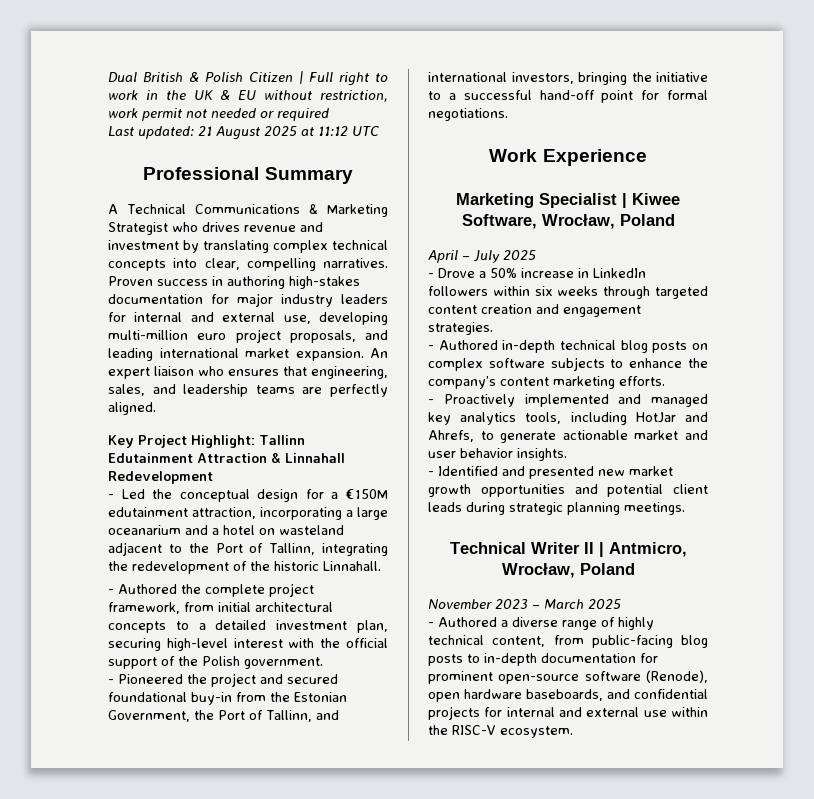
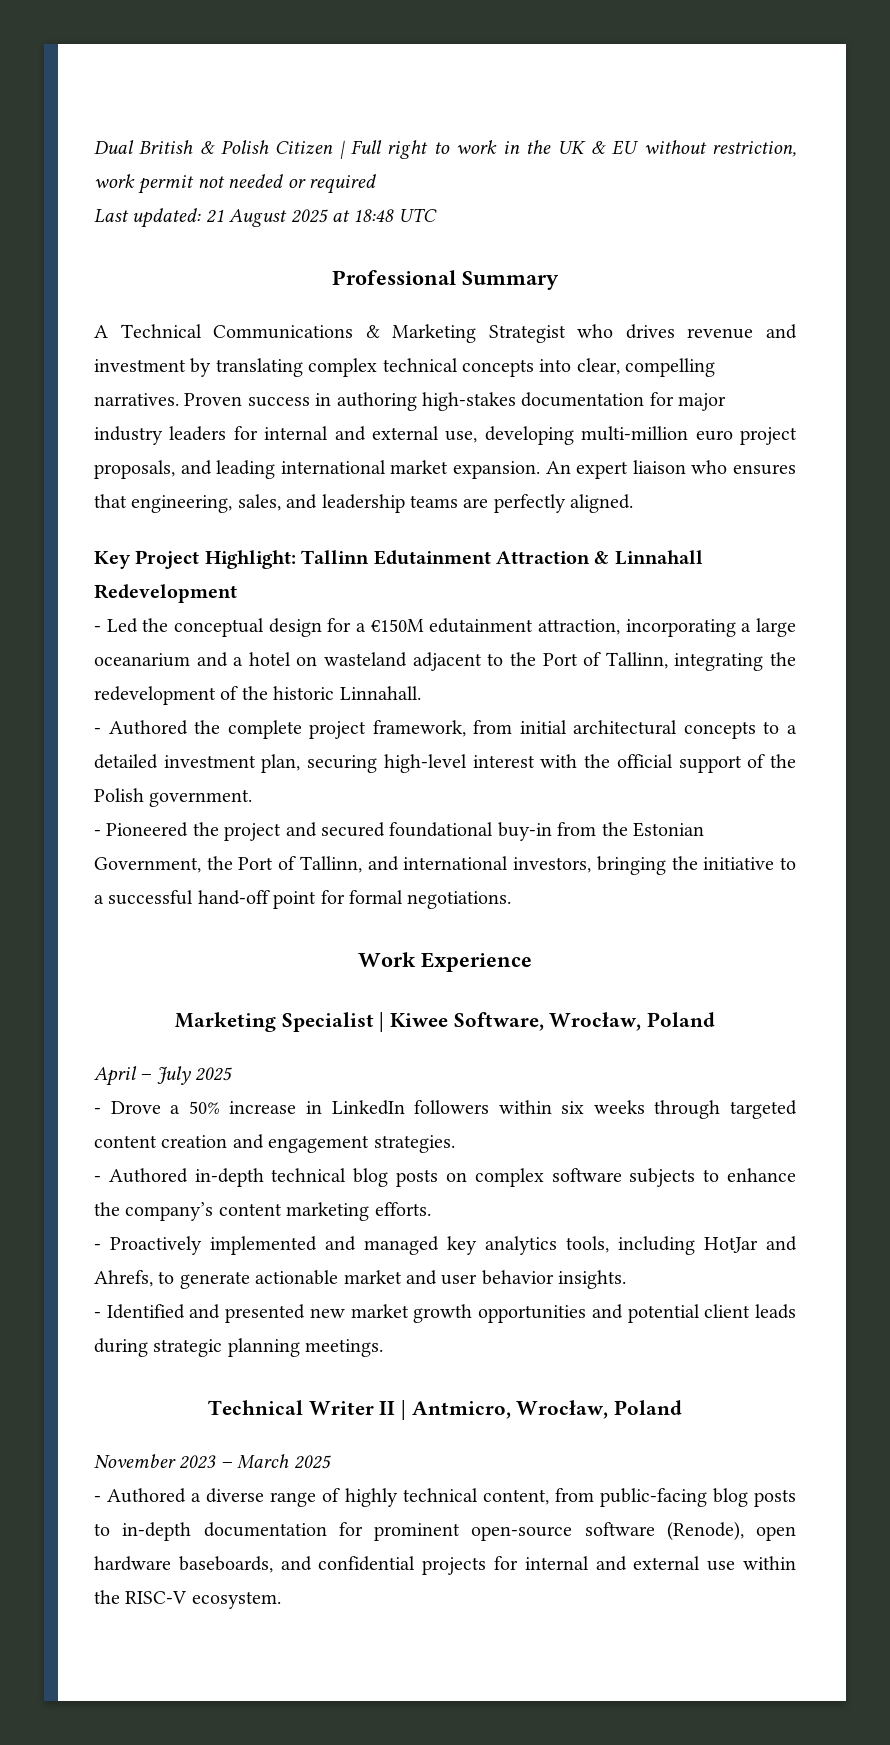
[318,126,348,137] 11:12 -> [353,209,395,222] 18:48

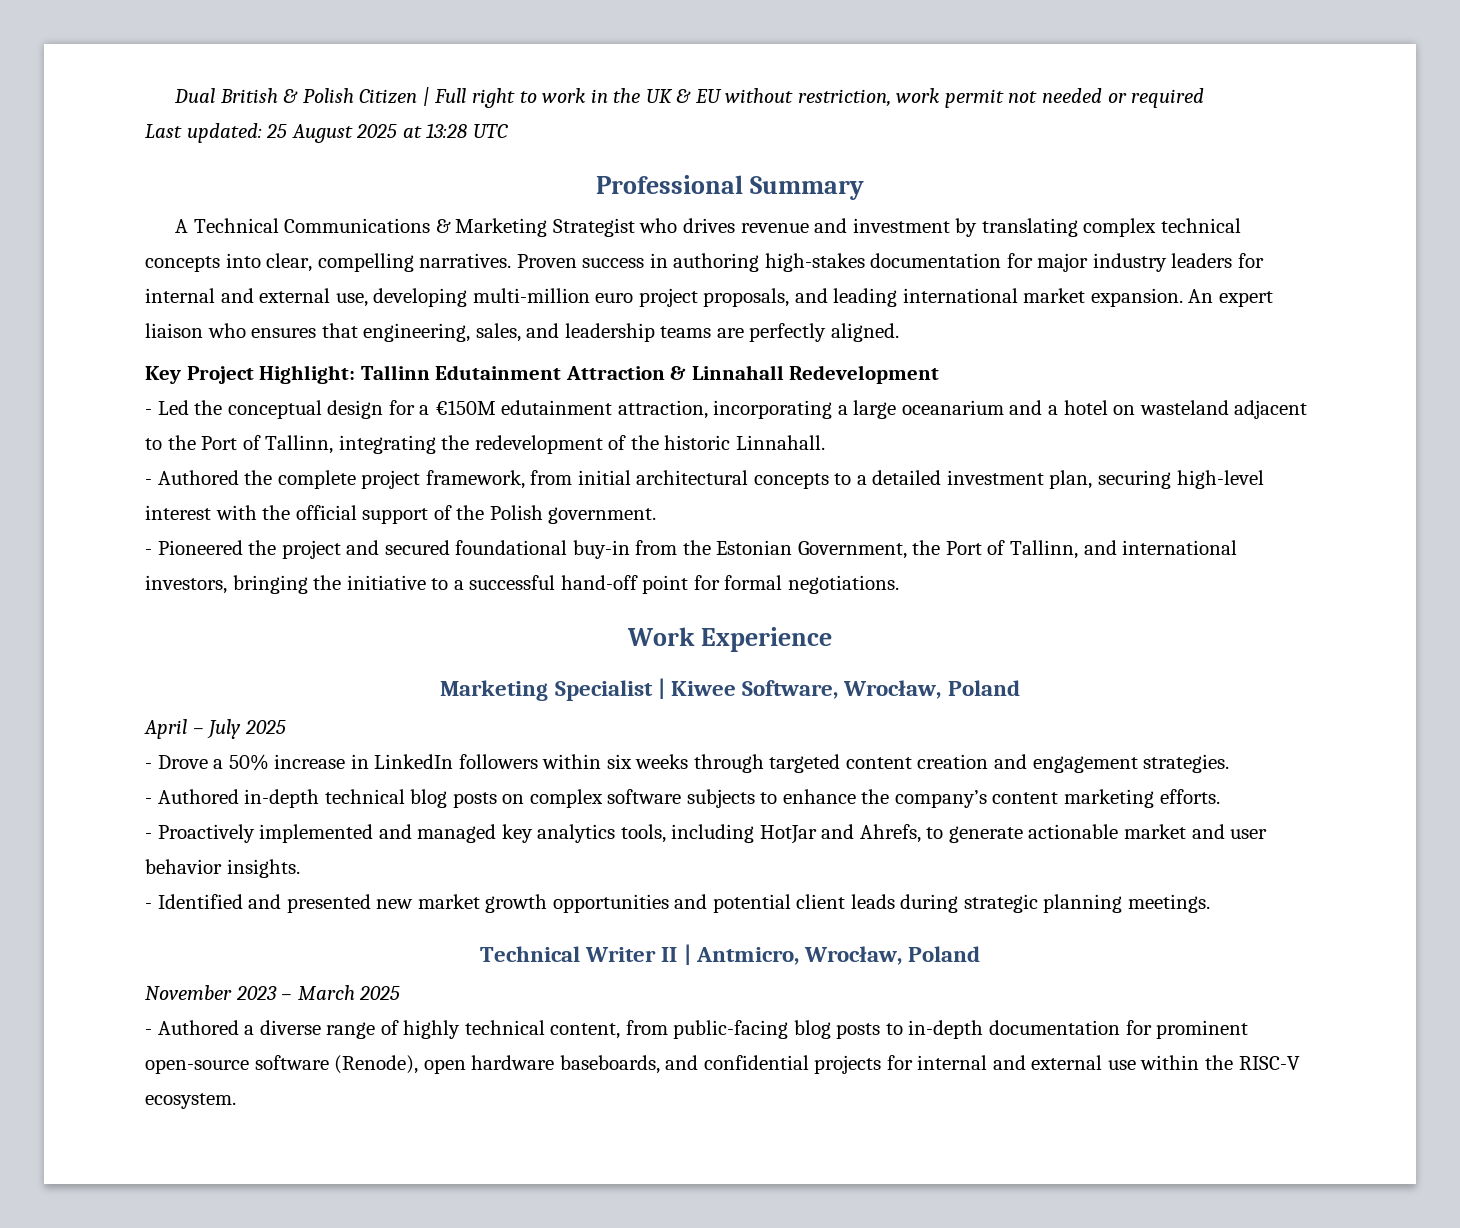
[205,209,224,223] 21 -> [266,124,288,138] 25
[353,209,395,222] 18:48 -> [426,123,468,138] 13:28

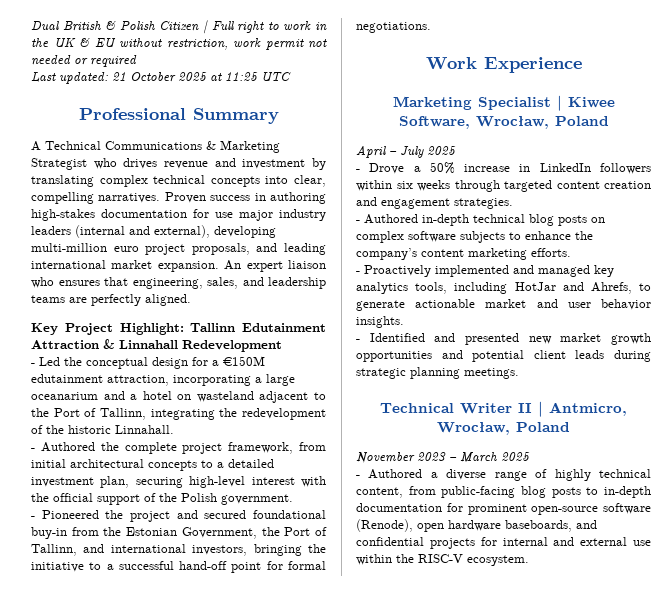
[266,124,353,143] 25 August -> [112,72,176,82] 21 October
[426,123,468,138] 13:28 -> [225,72,258,81] 11:25
(1033, 260) none -> [215,212,233,218] use
[1238,253,1265,268] [145,288,368,307] for internal and external use, -> [75,225,210,238] (internal and external),

